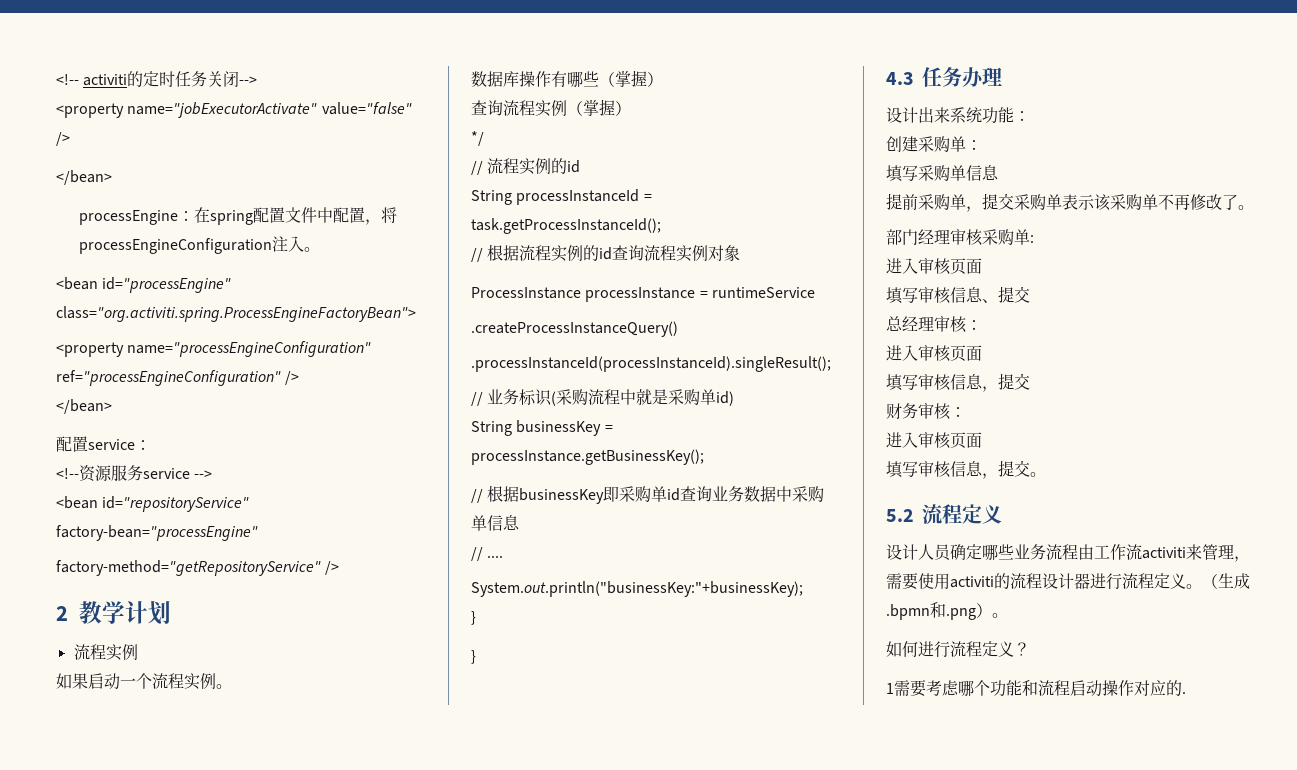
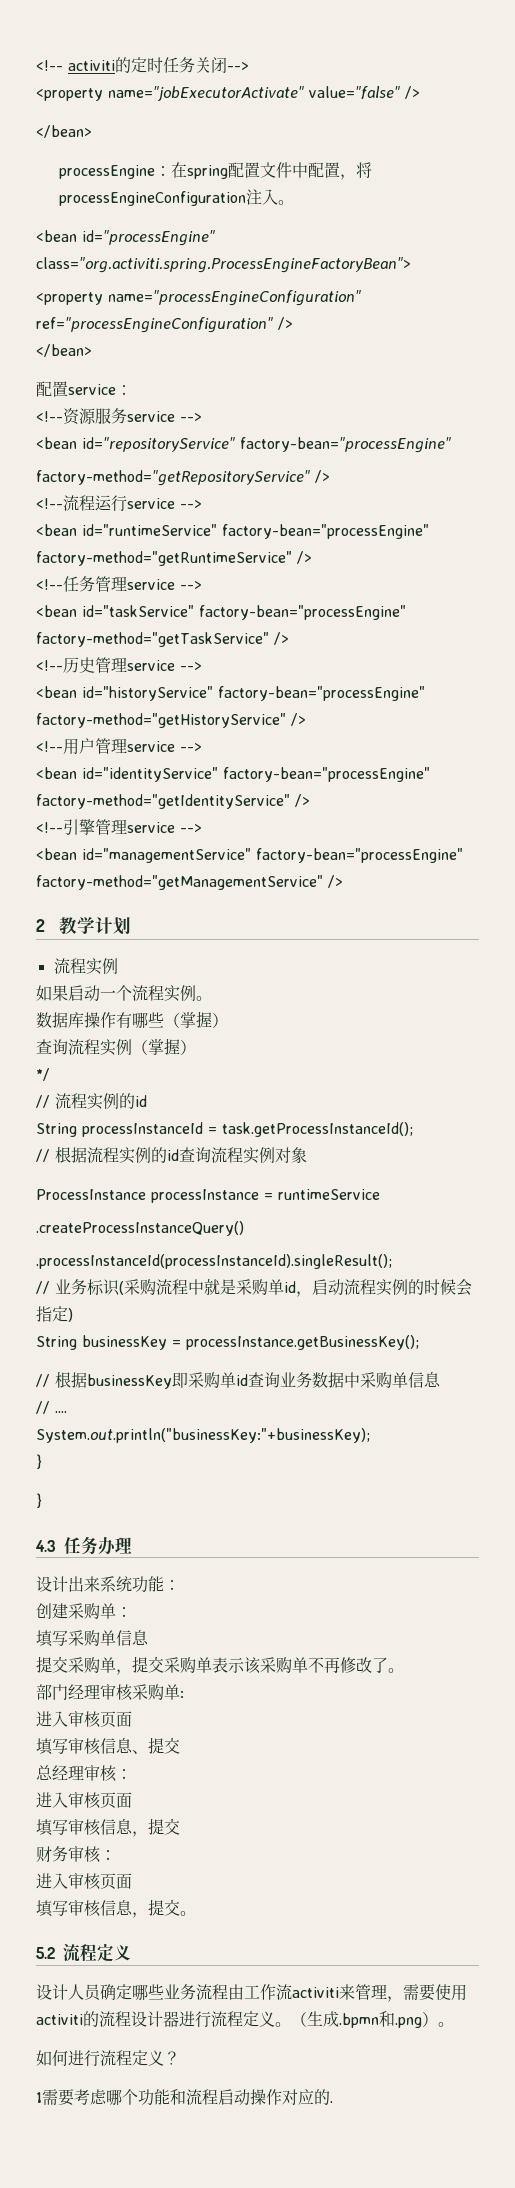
(340, 568) none -> [36,495,202,512] [36,524,429,539] [36,551,312,566] [36,576,202,592] [36,605,406,620] [36,632,289,647] [36,657,202,673] [36,686,425,701] [36,713,306,728] [36,738,202,755] [36,767,430,782] [36,794,310,809] [36,819,202,836] [36,848,463,863] [36,875,343,890] // <!--流程运行service --> // <bean id="runtimeService" factory-bean="processEngine" factory-method="getRuntimeService" /> // <!--任务管理service --> // <bean id="taskService" factory-bean="processEngine" factory-method="getTaskService" /> // <!--历史管理service --> // <bean id="historyService" factory-bean="processEngine" factory-method="getHistoryService" /> // <!--用户管理service --> // <bean id="identityService" factory-bean="processEngine" factory-method="getIdentityService" /> // <!--引擎管理service --> // <bean id="managementService" factory-bean="processEngine" factory-method="getManagementService" />
[716,391,735,406] id) -> [283,1279,472,1297] [36,1306,73,1322] id，启动流程实例的时候会指定)
[902,194,918,210] 前 -> [52,1656,68,1673] 交

